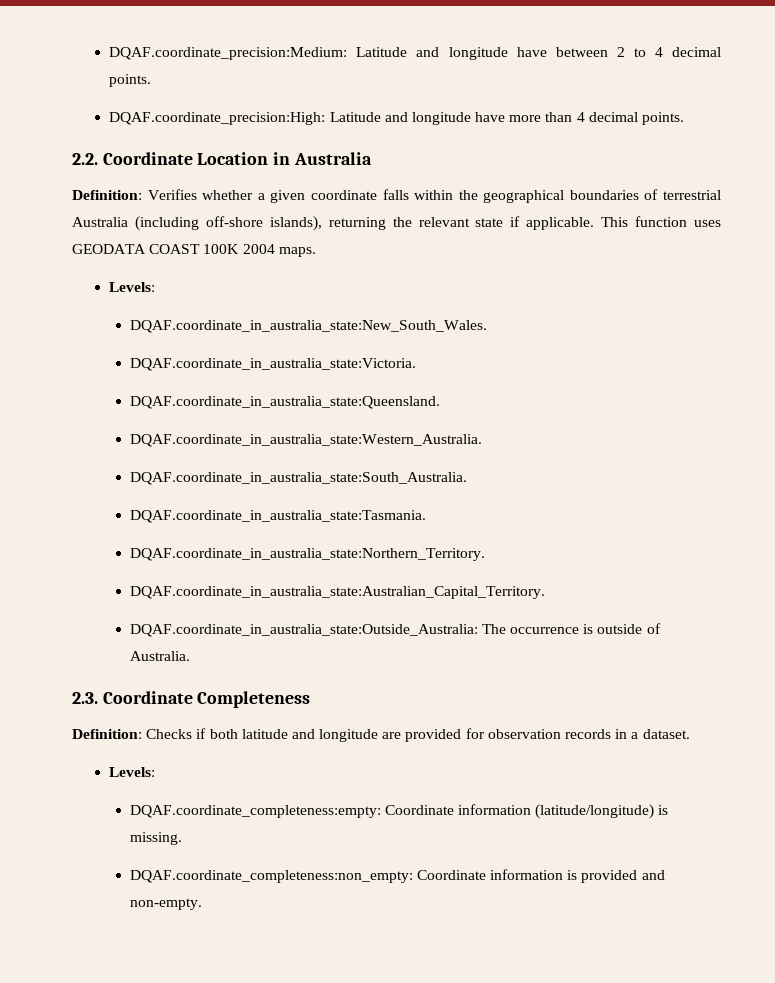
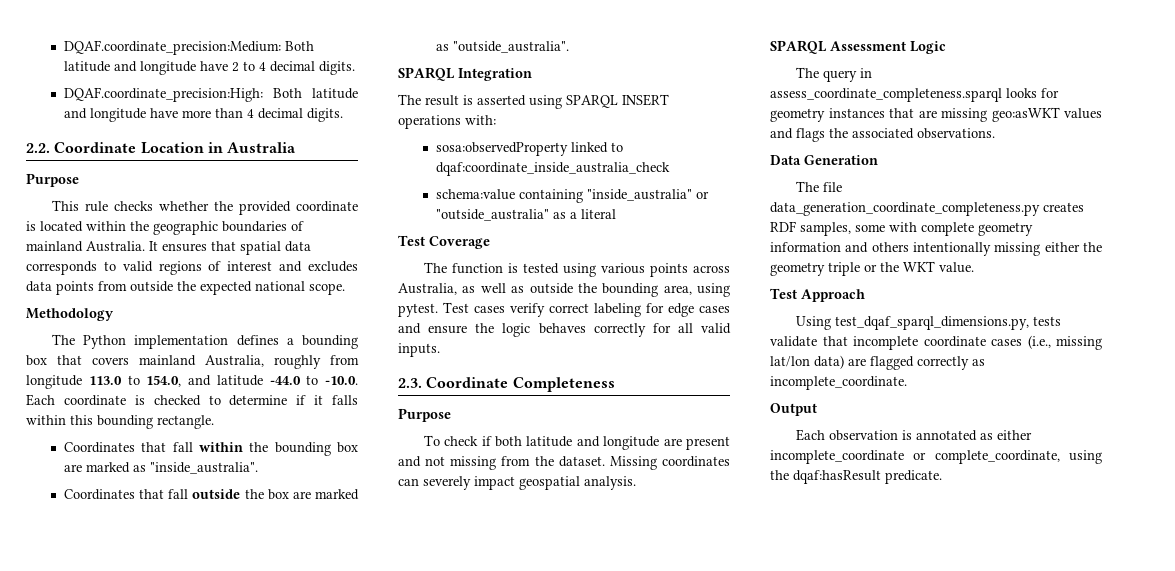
[356,47,608,60] Latitude and longitude have between -> [284,41,314,51] [63,61,228,75] Both latitude and longitude have
[109,74,152,87] points. -> [318,61,355,75] digits.
[329,112,381,122] Latitude -> [272,88,358,99] Both latitude
[641,112,684,125] points. -> [306,108,343,122] digits.
[72,189,721,203] [72,216,721,231] [72,244,316,257] [109,282,156,292] [129,320,487,333] [129,358,416,371] [129,396,440,409] [129,434,482,447] [129,472,467,485] [129,510,426,523] [129,548,485,561] [129,586,545,599] [129,623,661,637] [129,651,190,661] Definition: Verifies whether a given coordinate falls within the geographical boundaries of terrestrial Australia (including off-shore islands), returning the relevant state if applicable. This function uses GEODATA COAST 100K 2004 maps. // Levels: // DQAF.coordinate_in_australia_state:New_South_Wales. // DQAF.coordinate_in_australia_state:Victoria. // DQAF.coordinate_in_australia_state:Queensland. // DQAF.coordinate_in_australia_state:Western_Australia. // DQAF.coordinate_in_australia_state:South_Australia. // DQAF.coordinate_in_australia_state:Tasmania. // DQAF.coordinate_in_australia_state:Northern_Territory. // DQAF.coordinate_in_australia_state:Australian_Capital_Territory. // DQAF.coordinate_in_australia_state:Outside_Australia: The occurrence is outside of Australia. -> [26,173,79,187] [51,200,358,215] [26,221,304,235] [26,241,311,255] [26,261,358,275] [26,281,345,295] [26,308,114,321] [51,334,359,349] [26,355,359,369] [26,375,358,389] [26,394,358,406] [26,415,214,429] [63,442,358,456] [63,462,258,474] [63,489,360,500] [435,41,569,53] [398,67,532,81] [398,94,669,109] [398,115,496,129] [435,142,623,156] [435,162,670,176] [435,189,709,203] [435,209,616,221] [398,235,490,249] [423,262,730,277] [398,283,730,297] [398,302,730,317] [398,323,731,337] [398,343,440,357] Purpose // This rule checks whether the provided coordinate is located within the geographic boundaries of mainland Australia. It ensures that spatial data corresponds to valid regions of interest and excludes data points from outside the expected national scope. // Methodology // The Python implementation defines a bounding box that covers mainland Australia, roughly from longitude 113.0 to 154.0, and latitude -44.0 to -10.0. Each coordinate is checked to determine if it falls within this bounding rectangle. // Coordinates that fall within the bounding box are marked as "inside_australia". // Coordinates that fall outside the box are marked as "outside_australia". // SPARQL Integration // The result is asserted using SPARQL INSERT operations with: // sosa:observedProperty linked to dqaf:coordinate_inside_australia_check // schema:value containing "inside_australia" or "outside_australia" as a literal // Test Coverage // The function is tested using various points across Australia, as well as outside the bounding area, using pytest. Test cases verify correct labeling for edge cases and ensure the logic behaves correctly for all valid inputs.
[72,729,193,739] Definition: Checks -> [398,408,451,422] [423,435,479,446] Purpose // To check
[405,728,690,742] [109,767,156,777] [129,804,669,819] [129,832,182,845] [129,869,665,883] [129,898,202,910] provided for observation records in a dataset. // Levels: // DQAF.coordinate_completeness:empty: Coordinate information (latitude/longitude) is missing. // DQAF.coordinate_completeness:non_empty: Coordinate information is provided and non-empty. -> [686,436,730,450] [398,456,730,470] [398,476,636,490] [770,40,946,54] [795,67,872,82] [770,88,1059,102] [770,107,1102,122] [770,128,995,142] [770,155,878,165] [795,181,842,192] [770,202,1084,216] [770,221,1033,236] [770,242,1102,256] [770,261,974,276] [770,288,865,302] [795,316,1061,330] [770,335,1102,350] [770,355,985,370] [770,376,907,390] [770,403,817,416] [795,429,1032,441] [770,450,1102,464] [770,470,942,484] present and not missing from the dataset. Missing coordinates can severely impact geospatial analysis. // SPARQL Assessment Logic // The query in assess_coordinate_completeness.sparql looks for geometry instances that are missing geo:asWKT values and flags the associated observations. // Data Generation // The file data_generation_coordinate_completeness.py creates RDF samples, some with complete geometry information and others intentionally missing either the geometry triple or the WKT value. // Test Approach // Using test_dqaf_sparql_dimensions.py, tests validate that incomplete coordinate cases (i.e., missing lat/lon data) are flagged correctly as incomplete_coordinate. // Output // Each observation is annotated as either incomplete_coordinate or complete_coordinate, using the dqaf:hasResult predicate.

